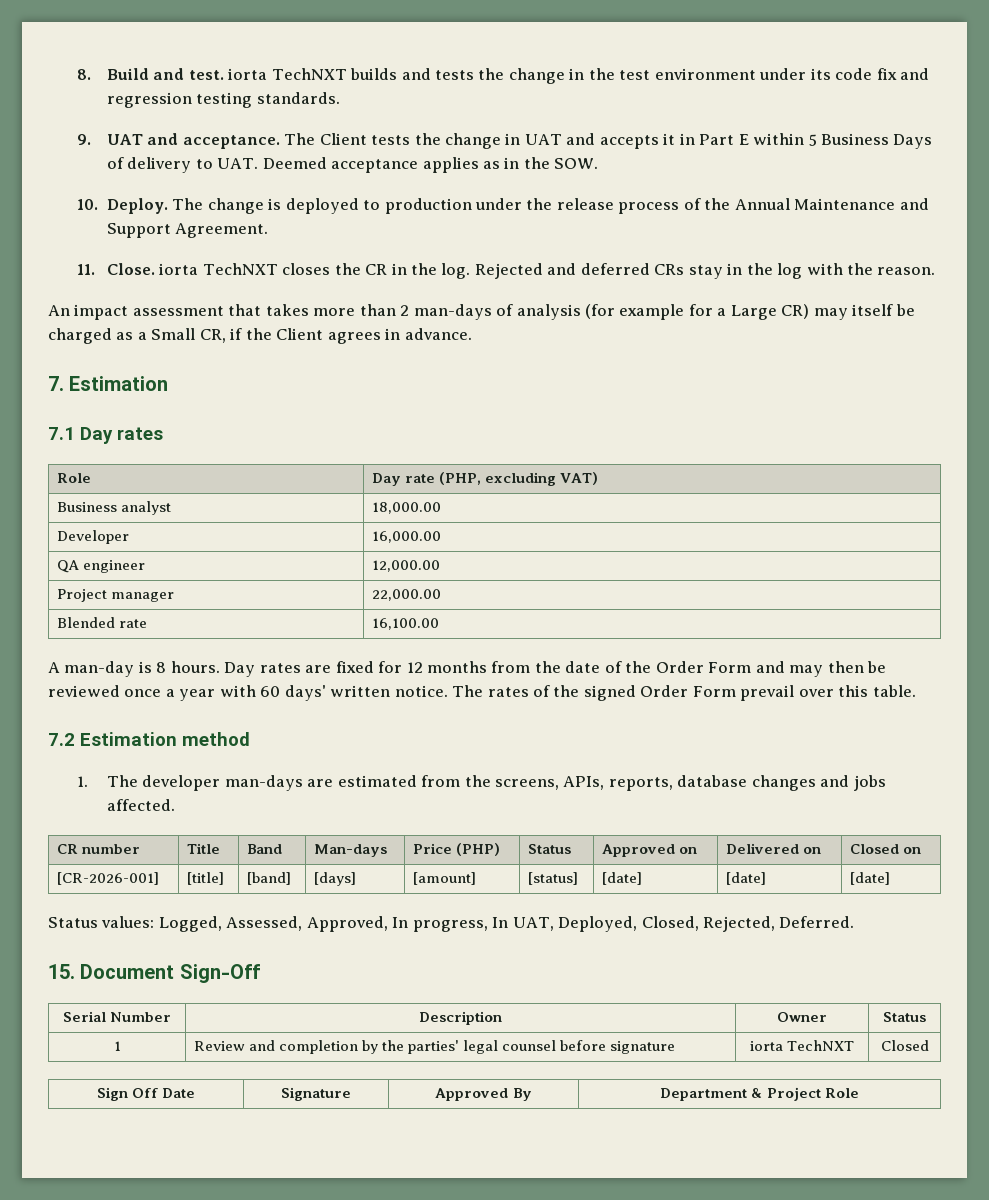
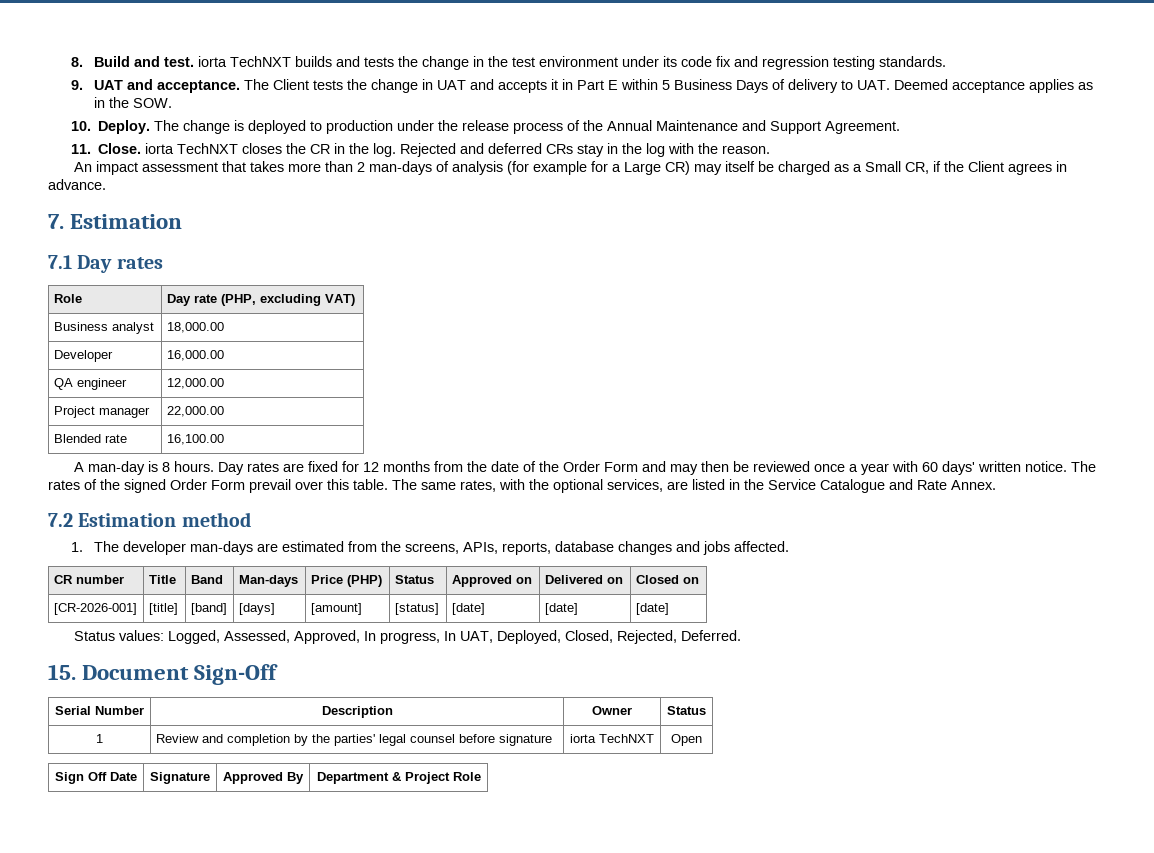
(916, 691) none -> [392,479,996,493] The same rates, with the optional services, are listed in the Service Catalogue and Rate Annex.
[880,1040,929,1051] Closed -> [671,734,702,746] Open

